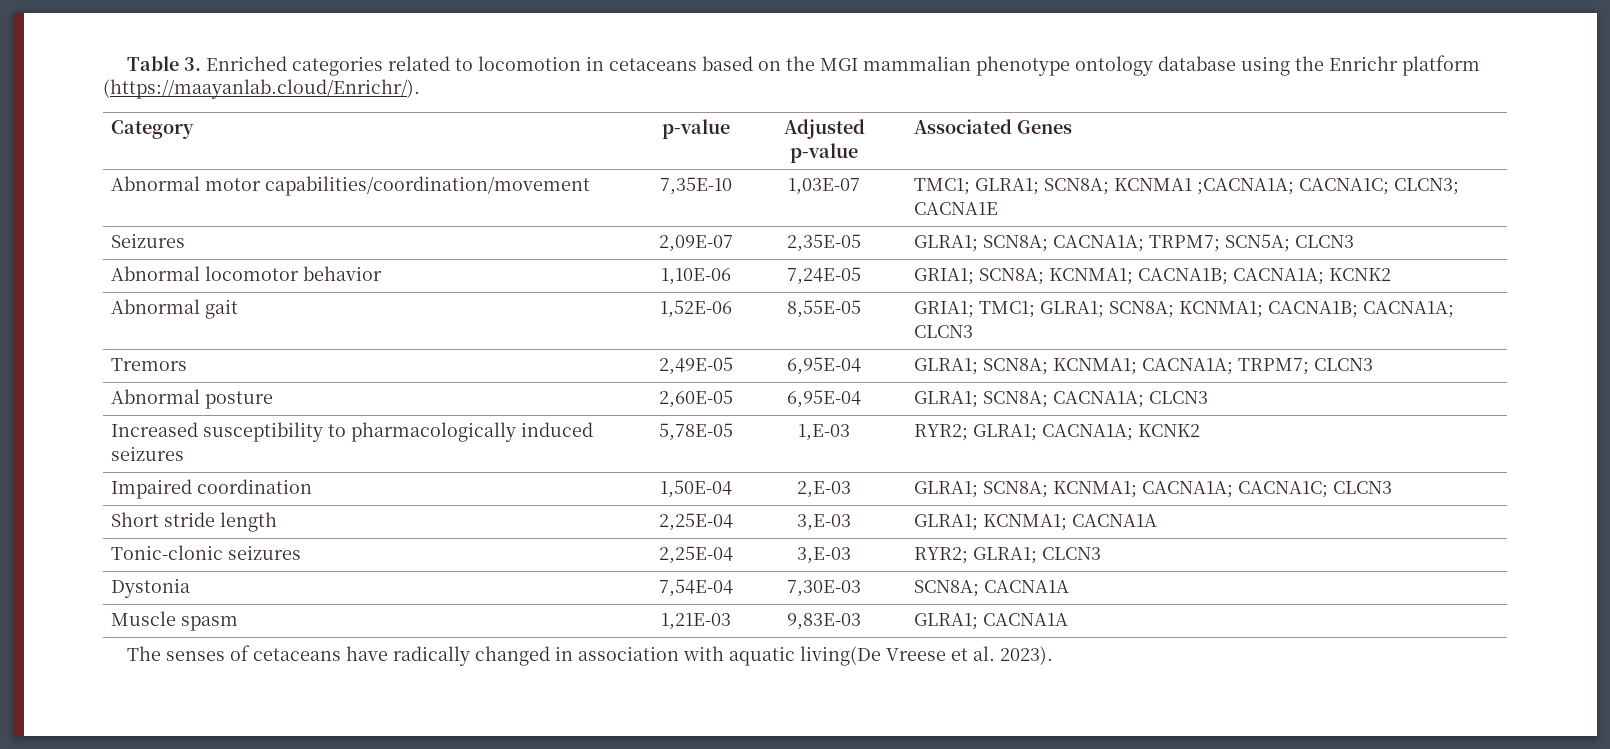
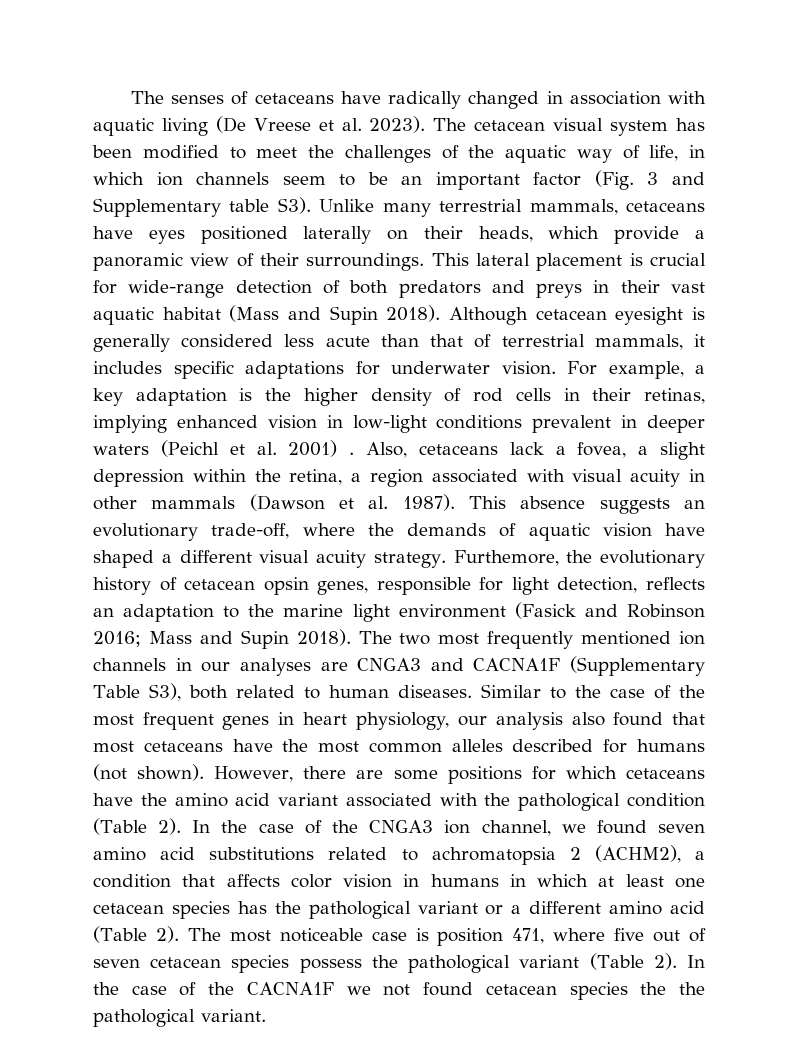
[126,55,1480,76] [103,79,420,99] [111,120,195,139] [661,119,730,139] [783,119,865,139] [790,143,858,163] [914,119,1073,134] [111,176,591,196] [659,177,732,195] [788,178,860,195] [914,178,1460,195] [914,202,999,215] [111,233,186,248] [658,235,733,252] [787,234,861,252] [914,234,1355,252] [111,266,383,281] [660,268,731,285] [787,267,861,285] [914,268,1392,285] [111,299,239,319] [659,300,732,318] [787,300,861,318] [914,301,1455,318] [914,325,974,338] [111,358,188,371] [658,357,733,375] [787,357,861,375] [914,358,1374,375] [111,389,274,409] [658,390,733,408] [787,390,861,408] [914,391,1209,408] [111,422,594,442] [111,446,185,461] [658,423,733,441] [798,424,850,441] [914,424,1201,441] [111,479,313,499] [659,480,732,498] [797,481,851,498] [914,481,1393,498] [111,512,278,532] [658,513,733,531] [797,514,851,531] [914,514,1158,531] [111,545,302,560] [658,546,733,564] [797,547,851,564] [914,547,1102,564] [111,578,191,598] [658,579,733,597] [787,580,861,597] [914,580,1070,597] [111,611,239,631] [660,613,731,630] [787,613,861,630] [914,613,1069,630] Table 3. Enriched categories related to locomotion in cetaceans based on the MGI mammalian phenotype ontology database using the Enrichr platform (https://maayanlab.cloud/Enrichr/). // Category | p-value | Adjusted p-value | Associated Genes // Abnormal motor capabilities/coordination/movement | 7,35E-10 | 1,03E-07 | TMC1; GLRA1; SCN8A; KCNMA1 ;CACNA1A; CACNA1C; CLCN3; CACNA1E // Seizures | 2,09E-07 | 2,35E-05 | GLRA1; SCN8A; CACNA1A; TRPM7; SCN5A; CLCN3 // Abnormal locomotor behavior | 1,10E-06 | 7,24E-05 | GRIA1; SCN8A; KCNMA1; CACNA1B; CACNA1A; KCNK2 // Abnormal gait | 1,52E-06 | 8,55E-05 | GRIA1; TMC1; GLRA1; SCN8A; KCNMA1; CACNA1B; CACNA1A; CLCN3 // Tremors | 2,49E-05 | 6,95E-04 | GLRA1; SCN8A; KCNMA1; CACNA1A; TRPM7; CLCN3 // Abnormal posture | 2,60E-05 | 6,95E-04 | GLRA1; SCN8A; CACNA1A; CLCN3 // Increased susceptibility to pharmacologically induced seizures | 5,78E-05 | 1,E-03 | RYR2; GLRA1; CACNA1A; KCNK2 // Impaired coordination | 1,50E-04 | 2,E-03 | GLRA1; SCN8A; KCNMA1; CACNA1A; CACNA1C; CLCN3 // Short stride length | 2,25E-04 | 3,E-03 | GLRA1; KCNMA1; CACNA1A // Tonic-clonic seizures | 2,25E-04 | 3,E-03 | RYR2; GLRA1; CLCN3 // Dystonia | 7,54E-04 | 7,30E-03 | SCN8A; CACNA1A // Muscle spasm | 1,21E-03 | 9,83E-03 | GLRA1; CACNA1A // -> (130, 97) none
[799,646,881,666] living(De -> [161,116,246,136] living (De
(1053, 655) none -> [433,118,706,136] [92,145,705,163] [93,170,705,190] [93,197,705,217] [93,226,705,244] [93,253,706,271] [93,280,705,298] [93,305,705,325] [93,334,705,352] [93,361,705,379] [93,388,706,406] [93,415,705,433] [93,440,705,460] [93,469,705,487] [93,494,705,514] [93,523,705,541] [93,550,705,568] [93,577,705,595] [93,602,705,622] [93,629,705,649] [93,656,705,676] [93,683,706,701] [93,712,705,730] [93,739,705,753] [93,764,705,784] [93,793,705,811] [93,818,705,836] [93,845,705,865] [93,874,705,888] [93,901,705,919] [93,926,706,946] [93,953,705,973] [93,982,706,1000] [93,1009,266,1027] The cetacean visual system has been modified to meet the challenges of the aquatic way of life, in which ion channels seem to be an important factor (Fig. 3 and Supplementary table S3). Unlike many terrestrial mammals, cetaceans have eyes positioned laterally on their heads, which provide a panoramic view of their surroundings. This lateral placement is crucial for wide-range detection of both predators and preys in their vast aquatic habitat (Mass and Supin 2018). Although cetacean eyesight is generally considered less acute than that of terrestrial mammals, it includes specific adaptations for underwater vision. For example, a key adaptation is the higher density of rod cells in their retinas, implying enhanced vision in low-light conditions prevalent in deeper waters (Peichl et al. 2001) . Also, cetaceans lack a fovea, a slight depression within the retina, a region associated with visual acuity in other mammals (Dawson et al. 1987). This absence suggests an evolutionary trade-off, where the demands of aquatic vision have shaped a different visual acuity strategy. Furthemore, the evolutionary history of cetacean opsin genes, responsible for light detection, reflects an adaptation to the marine light environment (Fasick and Robinson 2016; Mass and Supin 2018). The two most frequently mentioned ion channels in our analyses are CNGA3 and CACNA1F (Supplementary Table S3), both related to human diseases. Similar to the case of the most frequent genes in heart physiology, our analysis also found that most cetaceans have the most common alleles described for humans (not shown). However, there are some positions for which cetaceans have the amino acid variant associated with the pathological condition (Table 2). In the case of the CNGA3 ion channel, we found seven amino acid substitutions related to achromatopsia 2 (ACHM2), a condition that affects color vision in humans in which at least one cetacean species has the pathological variant or a different amino acid (Table 2). The most noticeable case is position 471, where five out of seven cetacean species possess the pathological variant (Table 2). In the case of the CACNA1F we not found cetacean species the the pathological variant.

